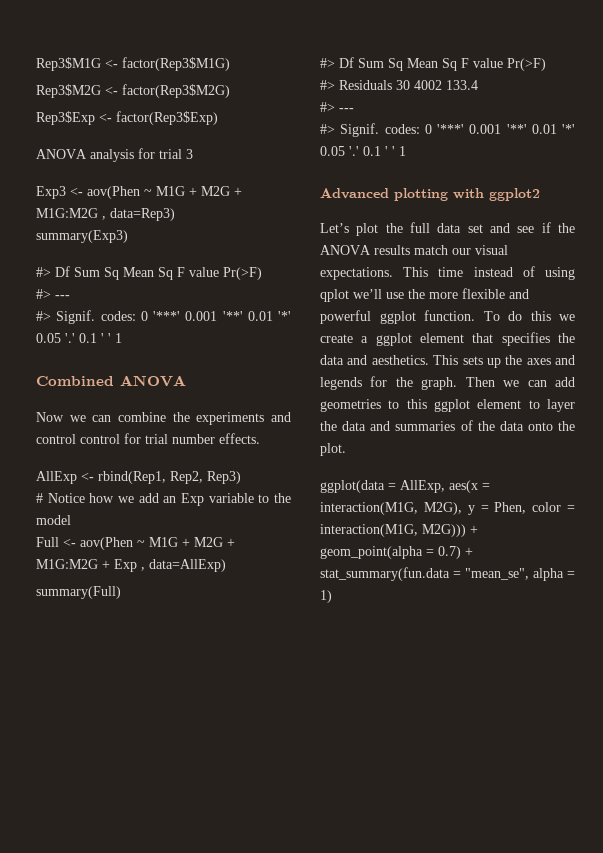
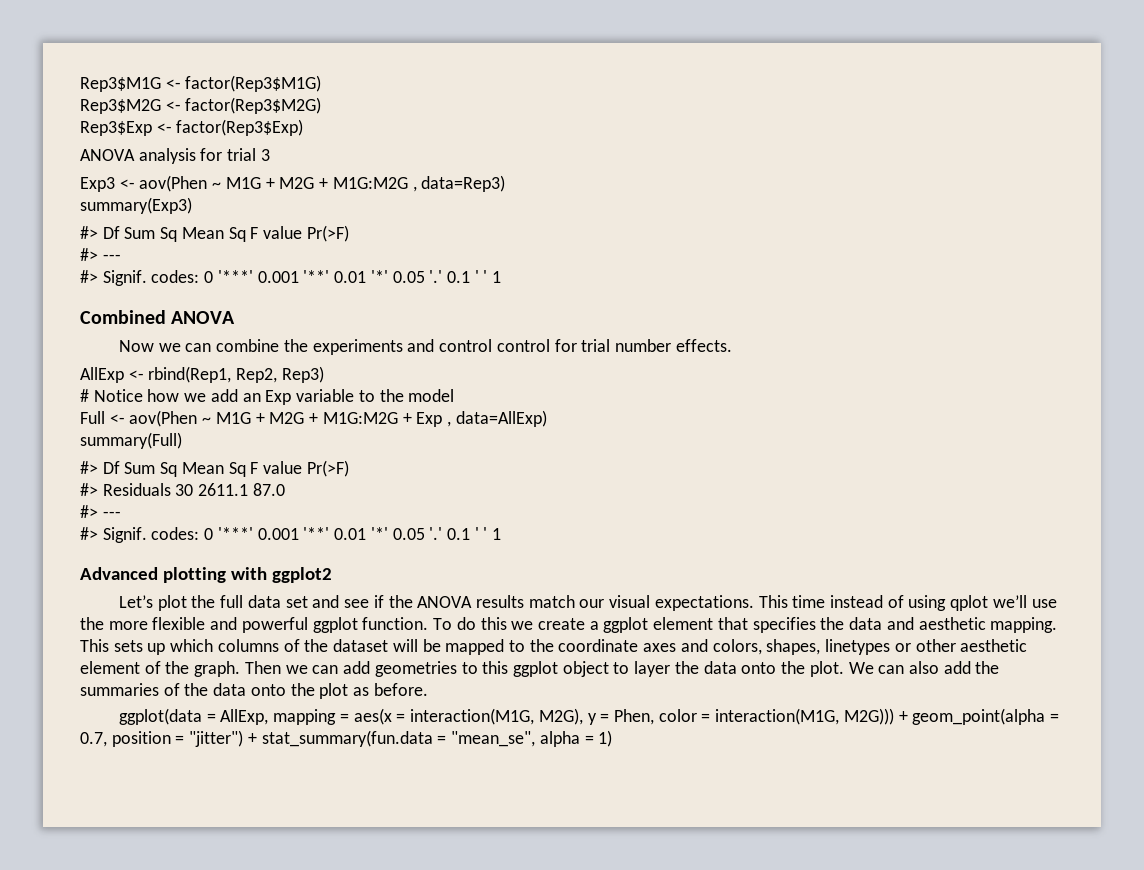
[414,80,478,90] 4002 133.4 -> [198,483,285,496] 2611.1 87.0
[371,355,429,365] aesthetics. -> [918,617,1058,633] aesthetic mapping.
[505,355,575,365] [320,376,388,390] the axes and legends for -> [170,639,1028,655] [80,661,161,674] which columns of the dataset will be mapped to the coordinate axes and colors, shapes, linetypes or other aesthetic element of
[477,399,522,409] element -> [562,661,609,677] object
[370,421,391,431] and -> [741,661,1000,677] onto the plot. We can also add the
[320,443,346,456] plot. -> [319,683,428,699] plot as before.
(445, 486) none -> [273,709,349,725] mapping =
[438,546,461,559] 0.7) -> [80,730,244,747] 0.7, position = "jitter")

